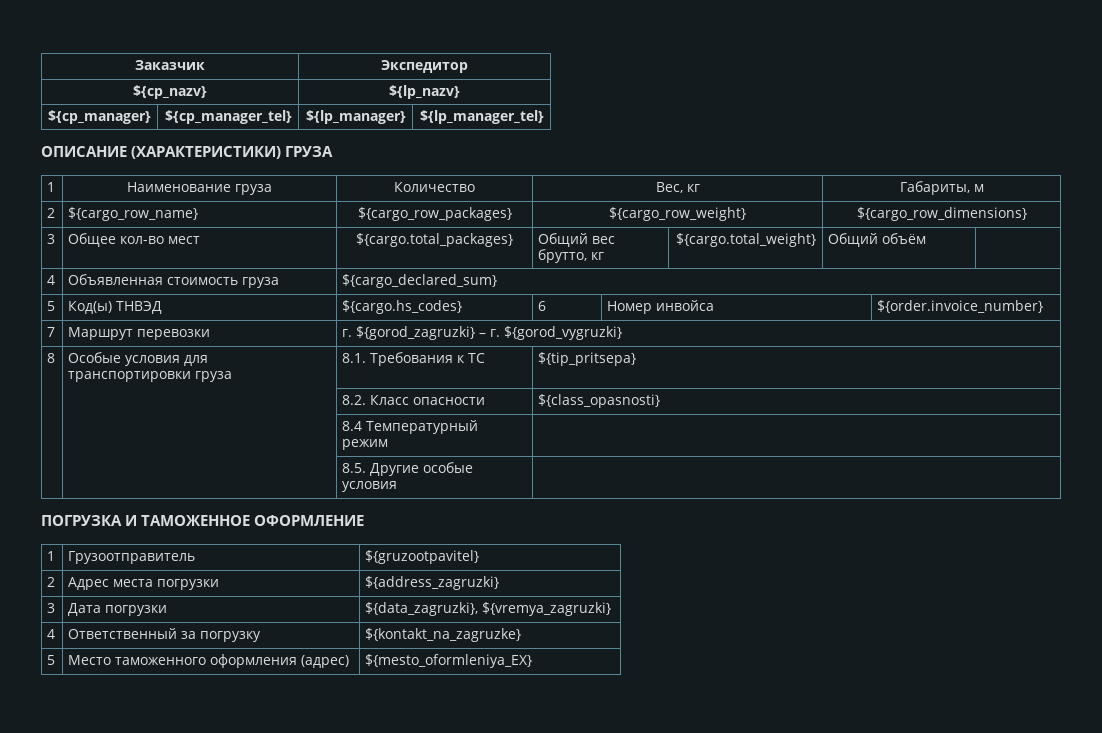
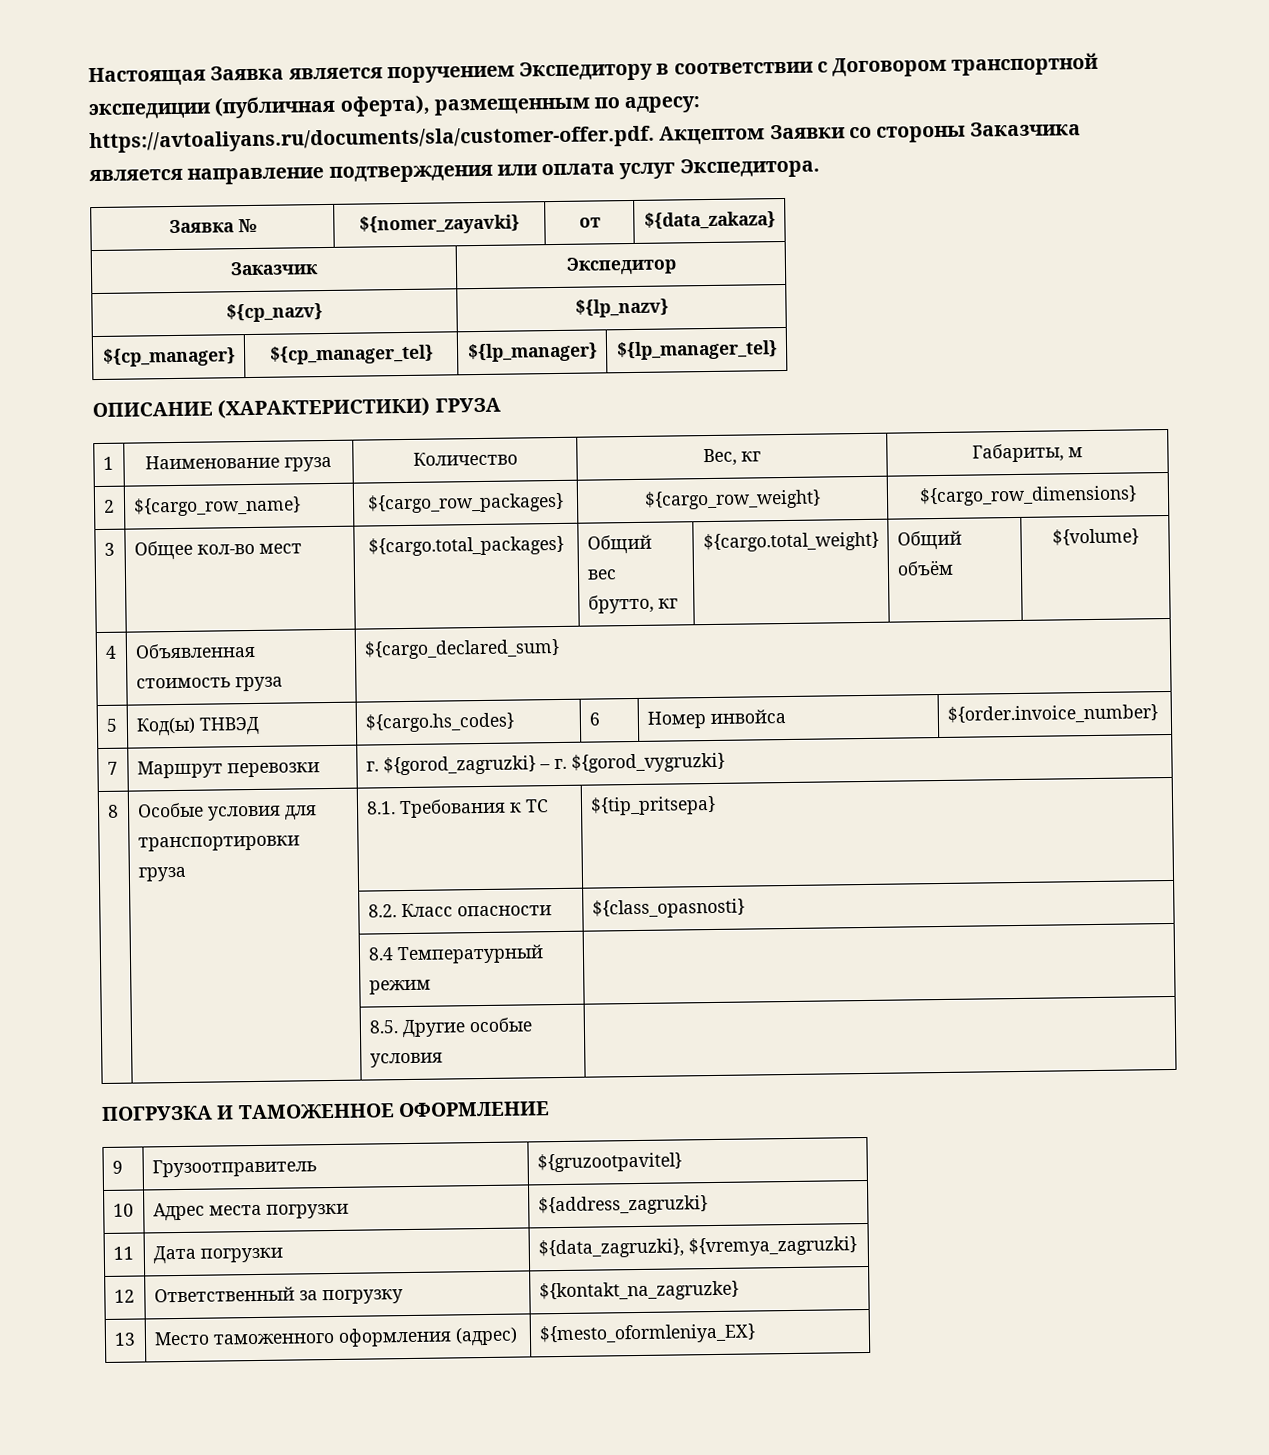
(135, 65) none -> [88,52,1100,87] [88,94,701,120] [89,121,1082,154] [89,157,820,185] [168,218,257,234] [359,214,520,235] [578,217,601,228] [643,211,776,230] Настоящая Заявка является поручением Экспедитору в соответствии с Договором транспортной экспедиции (публичная оферта), размещенным по адресу: https://avtoaliyans.ru/documents/sla/customer-offer.pdf. Акцептом Заявки со стороны Заказчика является направление подтверждения или оплата услуг Экспедитора. // Заявка № | ${nomer_zayavki} | от | ${data_zakaza} //
(927, 238) none -> [1051,528,1139,546] ${volume}
[47,551,56,561] 1 -> [111,1160,123,1174] 9
[47,577,56,587] 2 -> [112,1203,134,1217] 10
[47,603,56,613] 3 -> [112,1246,134,1260] 11
[47,629,56,639] 4 -> [113,1289,135,1303] 12
[47,655,56,665] 5 -> [113,1332,136,1346] 13

